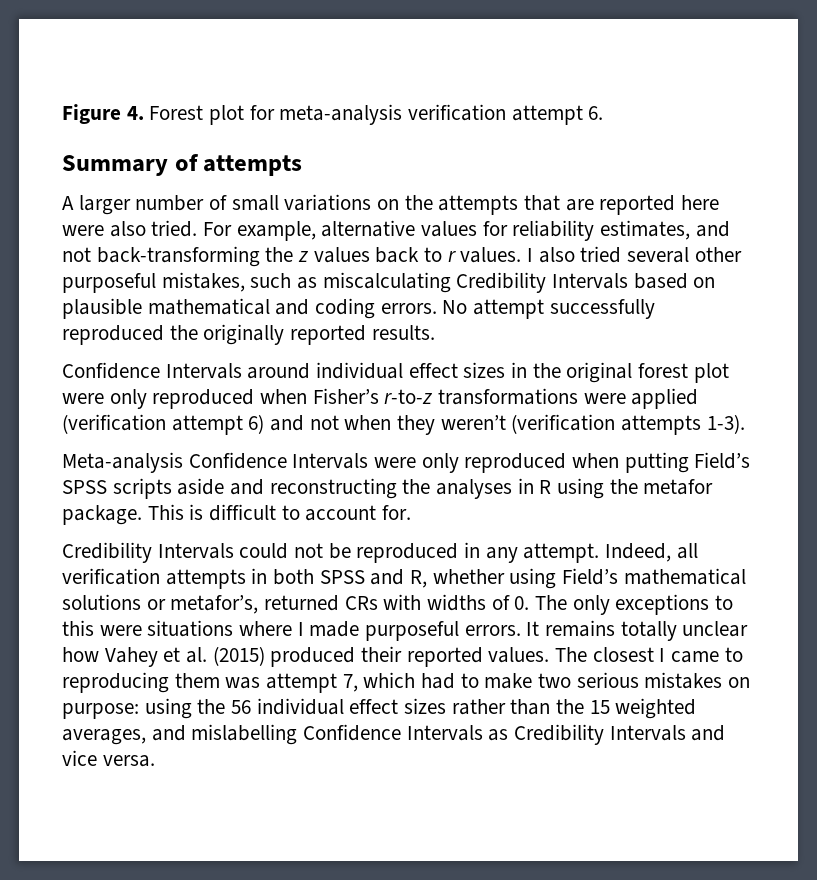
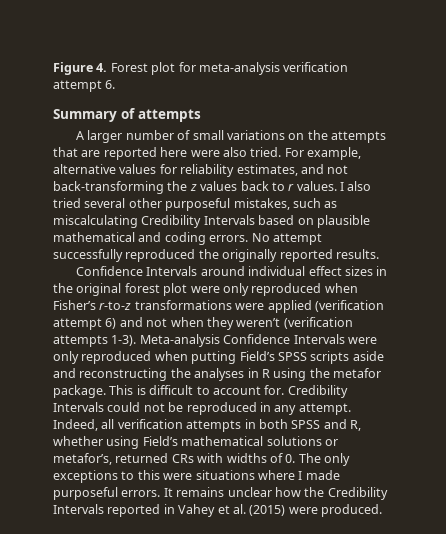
(745, 424) // -> (137, 340) none
(412, 512) // -> (285, 390) none
[620,621,677,641] totally -> (225, 492) none
[104,646,743,667] [62,672,751,693] [62,698,697,719] [62,724,726,745] [62,750,155,767] Vahey et al. (2015) produced their reported values. The closest I came to reproducing them was attempt 7, which had to make two serious mistakes on purpose: using the 56 individual effect sizes rather than the 15 weighted averages, and mislabelling Confidence Intervals as Credibility Intervals and vice versa. -> [304,487,388,500] [53,504,382,517] the Credibility Intervals reported in Vahey et al. (2015) were produced.

